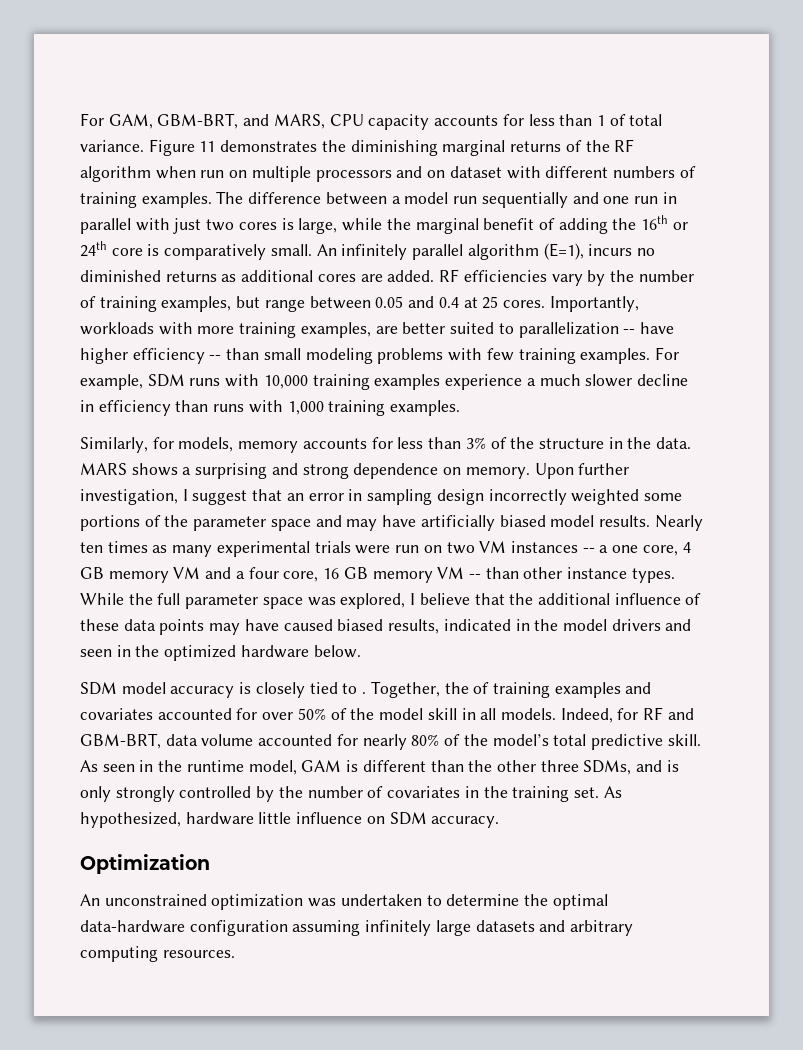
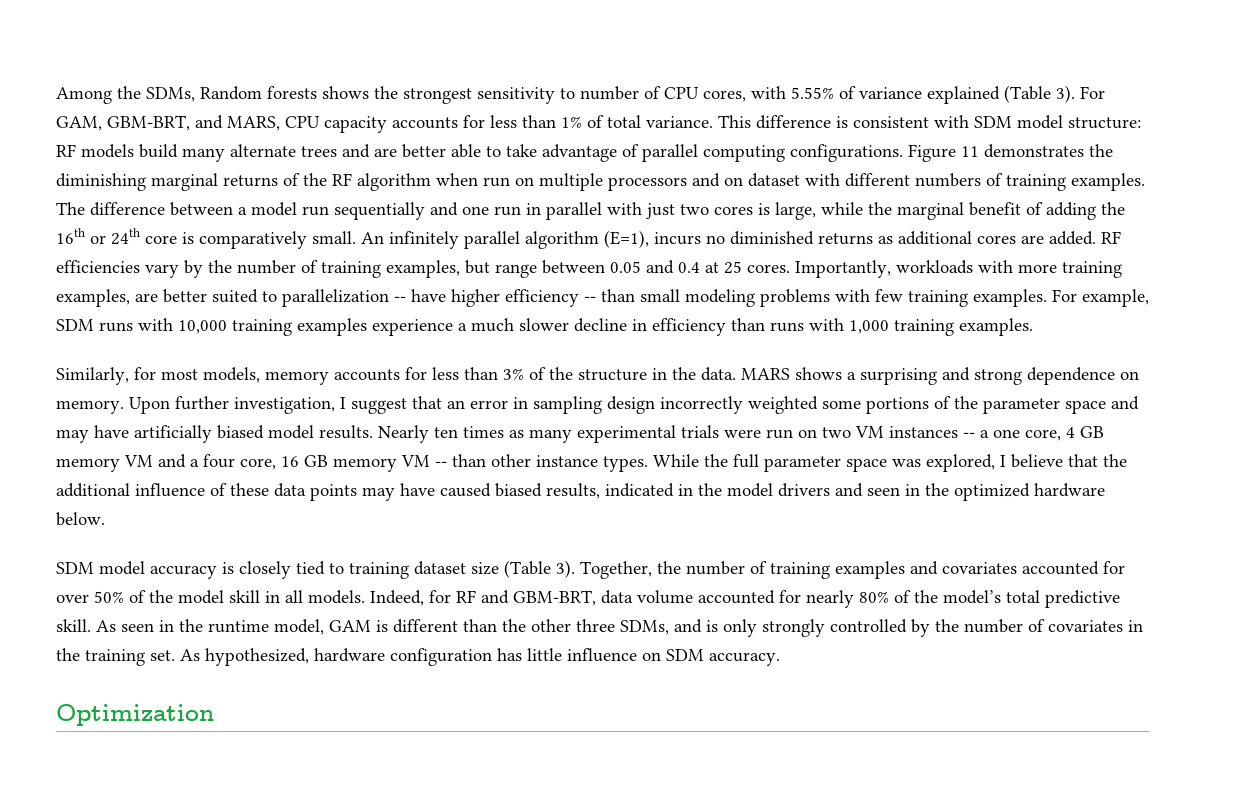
(80, 119) none -> [56,85,1075,104] Among the SDMs, Random forests shows the strongest sensitivity to number of CPU cores, with 5.55% of variance explained (Table 3).
[596,115,605,126] 1 -> [561,116,582,128] 1%
(144, 146) none -> [718,115,1141,129] [56,144,903,162] This difference is consistent with SDM model structure: RF models build many alternate trees and are better able to take advantage of parallel computing configurations.
(174, 443) none -> [161,369,198,380] most
[362,692,367,694] . -> [349,560,575,579] training dataset size (Table 3).
(469, 688) none -> [686,561,745,575] number
(254, 818) none -> [390,648,522,666] configuration has
[80,894,608,910] [80,920,634,936] [80,946,235,962] // An unconstrained optimization was undertaken to determine the optimal data-hardware configuration assuming infinitely large datasets and arbitrary computing resources. -> (214, 715) none

